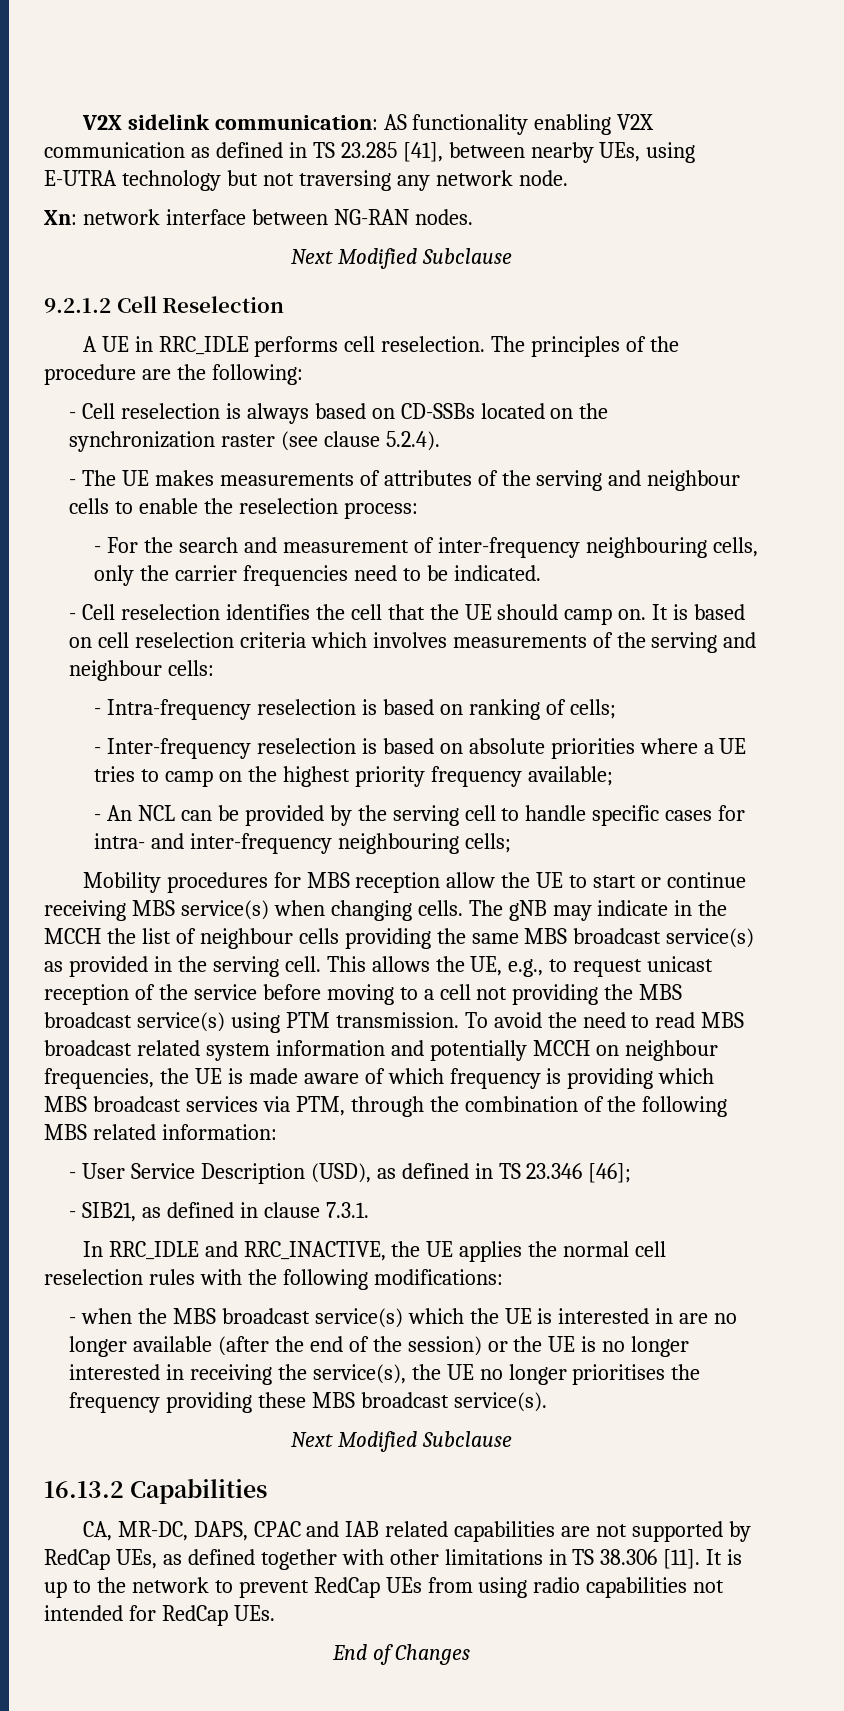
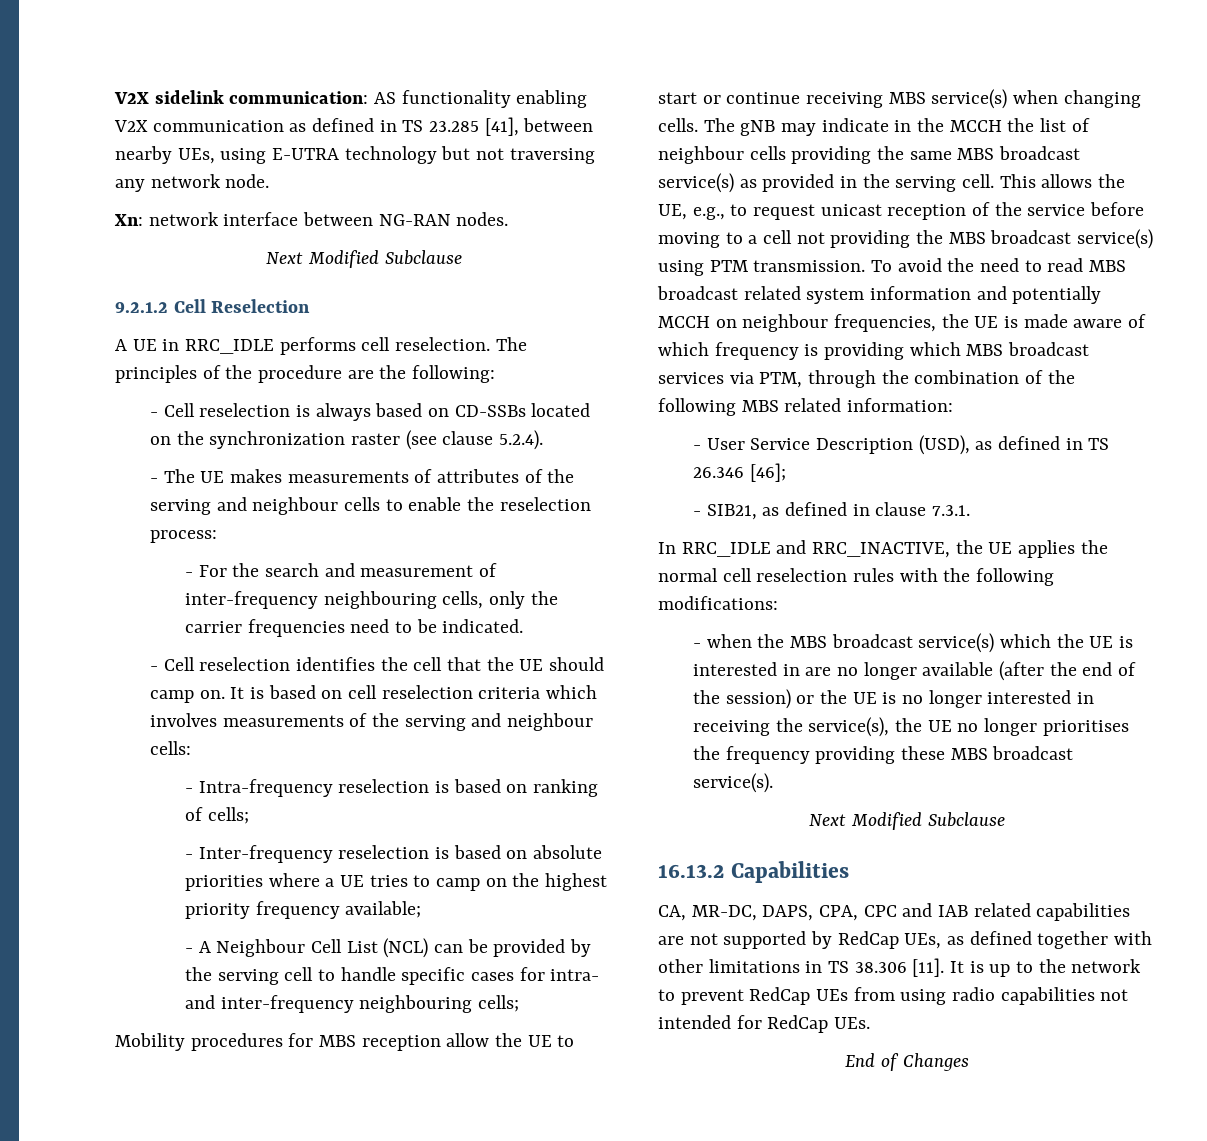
[106,805,175,821] An NCL -> [198,938,429,958] A Neighbour Cell List (NCL)
[526,1163,583,1179] 23.346 -> [693,467,745,478] 26.346
[253,1521,301,1537] CPAC -> [819,905,897,921] CPA, CPC

